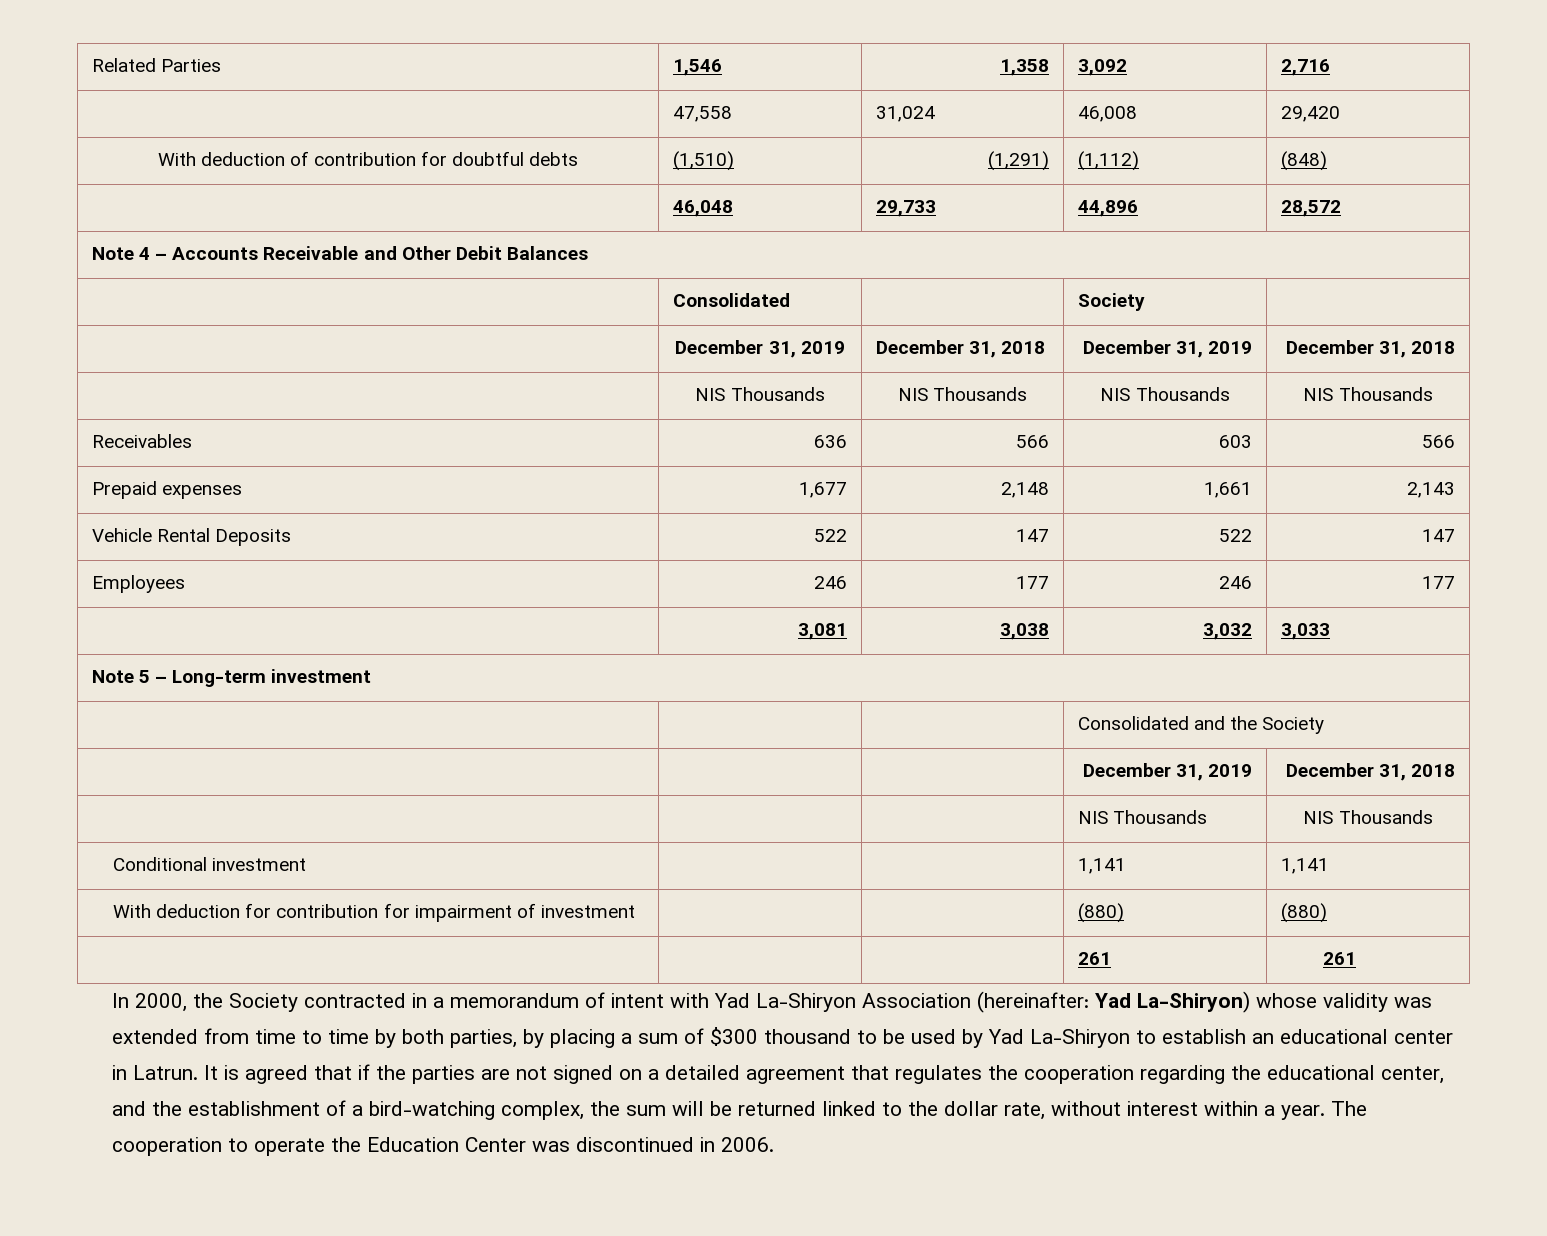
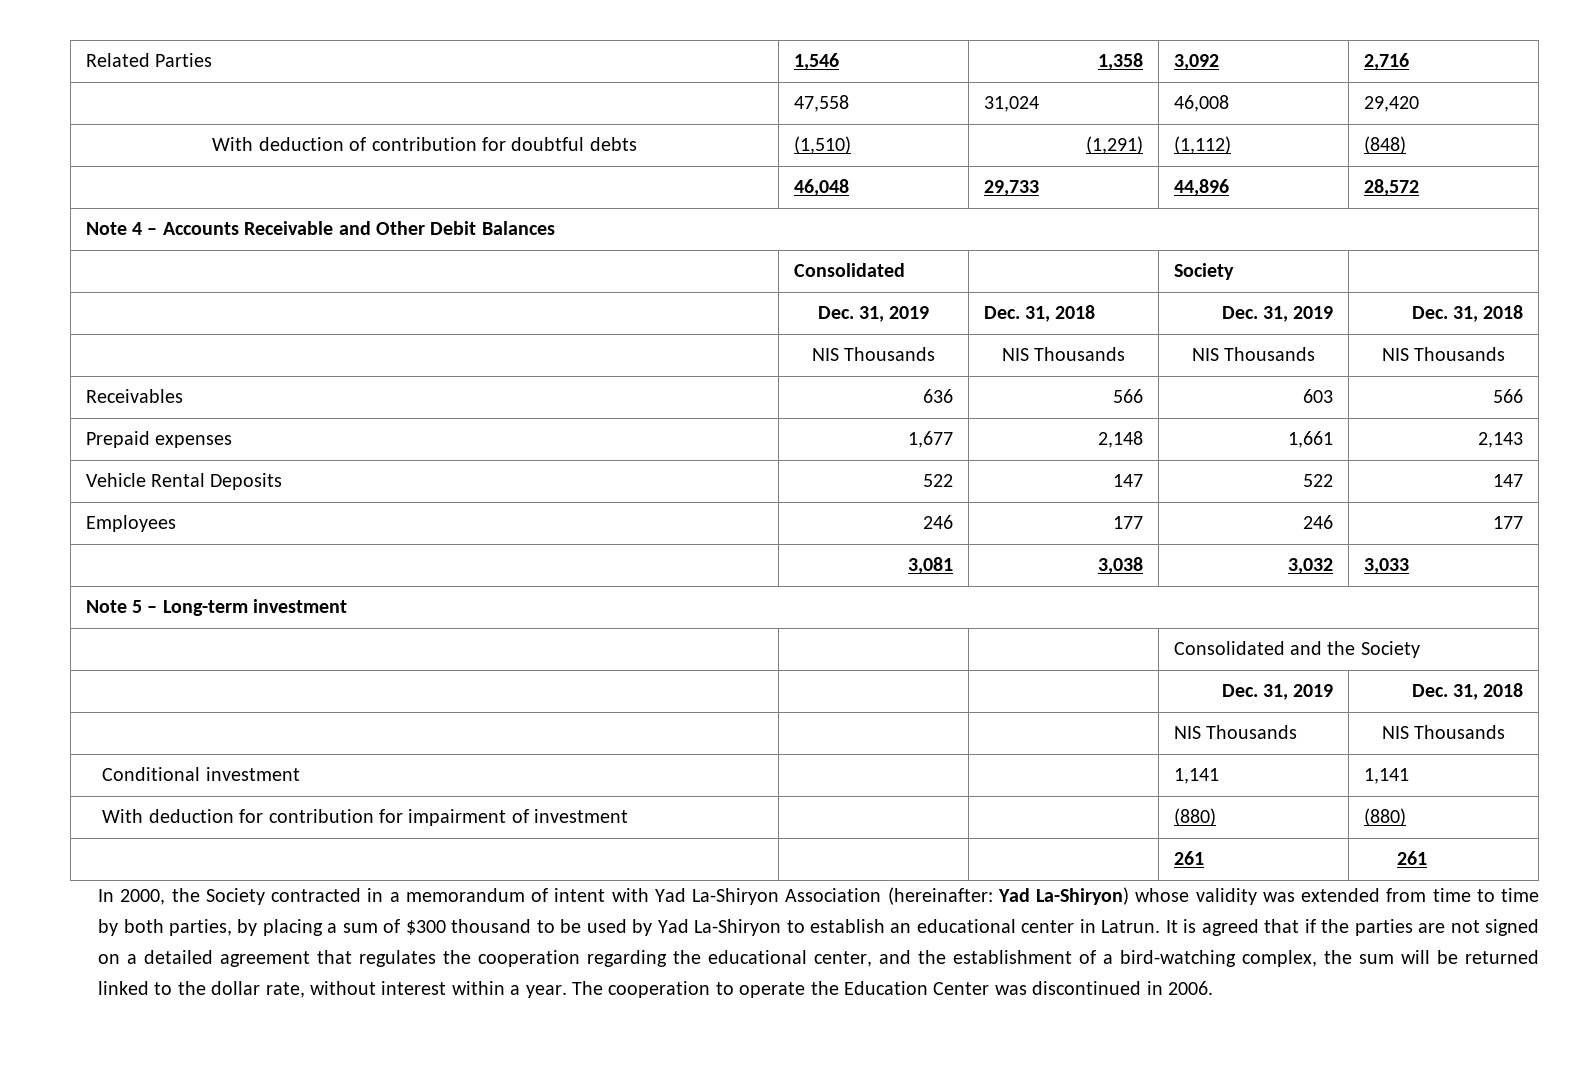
[675,340,845,358] [875,340,964,354] December 31, 2019 | December -> [817,306,930,322] [983,306,1020,319] Dec. 31, 2019 | Dec.
[1082,340,1253,358] [1285,340,1374,354] December 31, 2019 | December -> [1221,306,1334,322] [1411,306,1448,319] Dec. 31, 2019 | Dec.
[1082,763,1253,781] [1285,763,1374,777] December 31, 2019 | December -> [1221,684,1334,700] [1411,684,1448,697] Dec. 31, 2019 | Dec.

